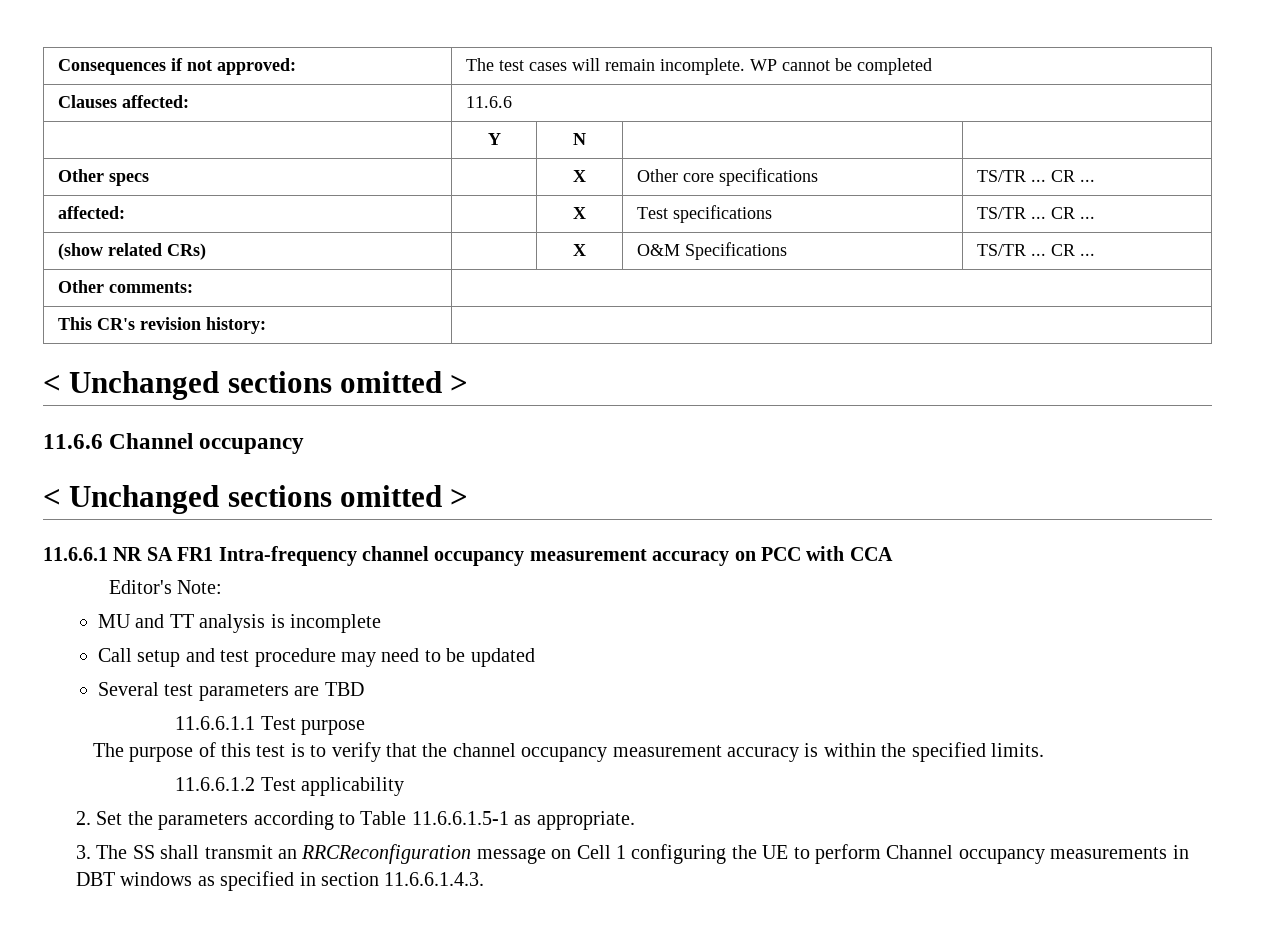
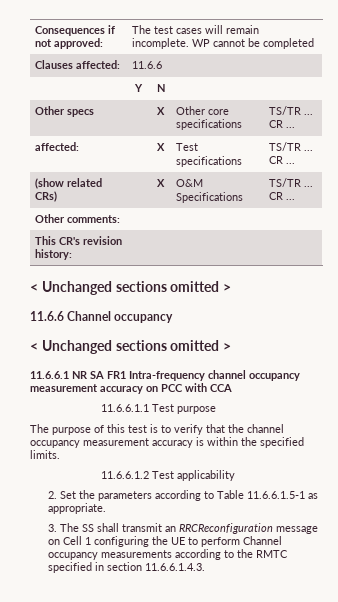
[109,580,223,594] [98,614,382,633] [98,648,535,667] [98,682,364,701] // Editor's Note: // MU and TT analysis is incomplete // Call setup and test procedure may need to be updated // Several test parameters are TBD -> (232, 388) none
[1172,845,1189,859] [76,872,215,886] in DBT windows as -> [174,549,288,560] according to the RMTC

